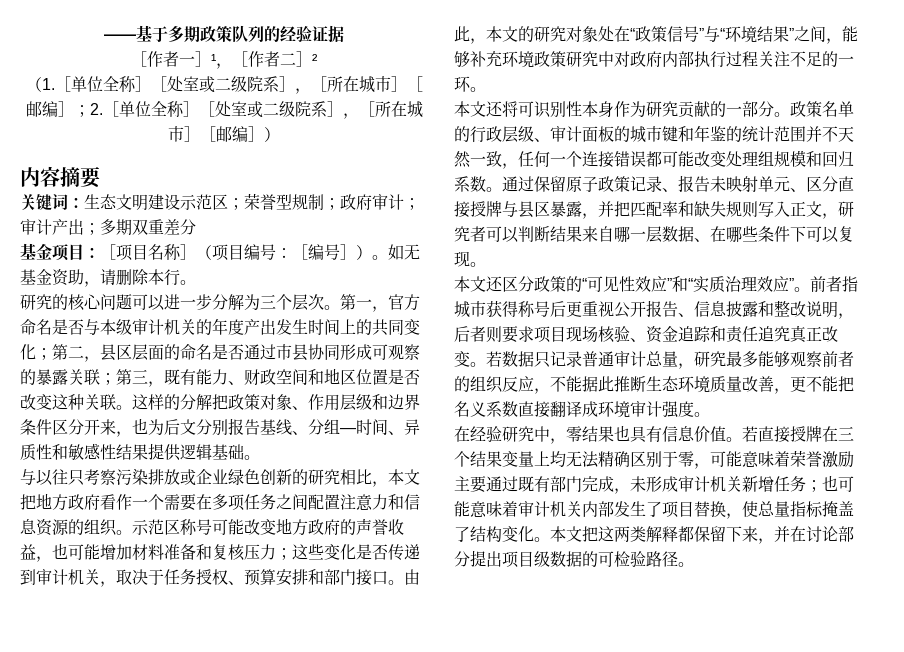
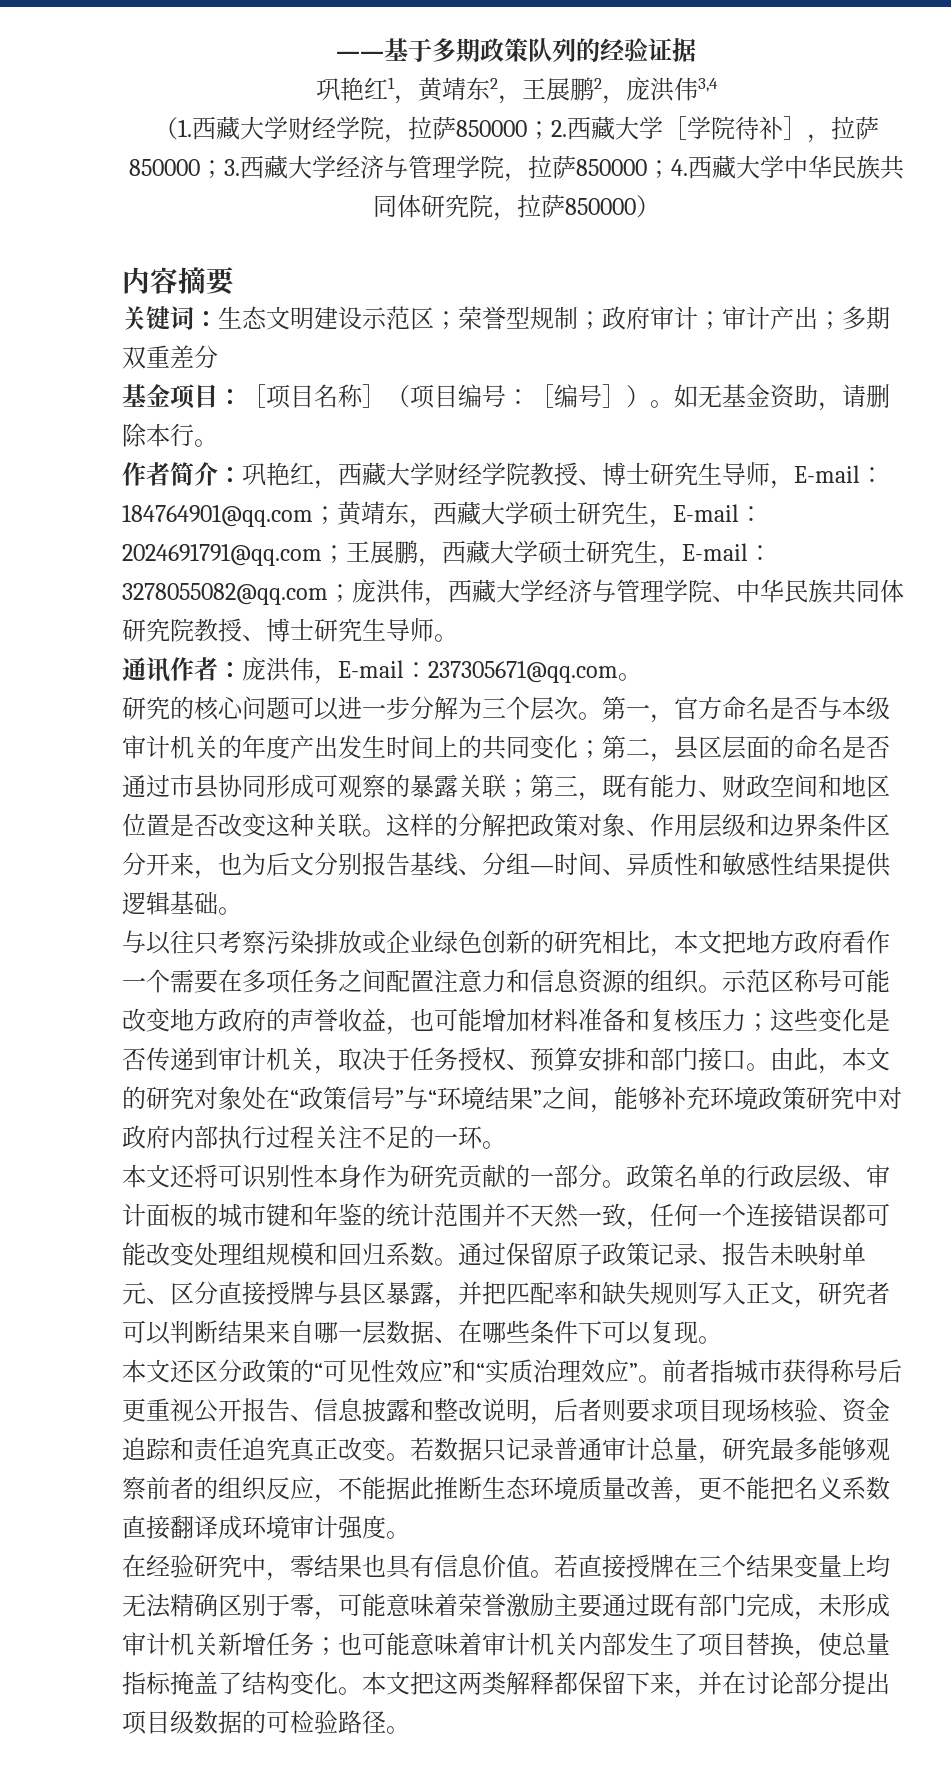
[131,51,318,69] [25,76,423,94] [25,101,423,119] [168,126,264,142] ［作者一］¹，［作者二］² // （1.［单位全称］［处室或二级院系］，［所在城市］［邮编］；2.［单位全称］［处室或二级院系］，［所在城市］［邮编］ -> [315,77,395,101] [393,77,498,104] [497,77,602,104] [601,77,718,104] [153,116,879,143] [128,155,904,182] [372,194,636,221] 巩艳红1，黄靖东2，王展鹏2，庞洪伟3,4 // （1.西藏大学财经学院，拉萨850000；2.西藏大学［学院待补］，拉萨850000；3.西藏大学经济与管理学院，拉萨850000；4.西藏大学中华民族共同体研究院，拉萨850000
(196, 282) none -> [122,462,884,489] [122,501,763,528] [122,540,772,567] [122,579,904,606] [122,618,458,642] [122,657,642,684] // 作者简介：巩艳红，西藏大学财经学院教授、博士研究生导师，E-mail：184764901@qq.com；黄靖东，西藏大学硕士研究生，E-mail：2024691791@qq.com；王展鹏，西藏大学硕士研究生，E-mail：3278055082@qq.com；庞洪伟，西藏大学经济与管理学院、中华民族共同体研究院教授、博士研究生导师。 // 通讯作者：庞洪伟，E-mail：237305671@qq.com。

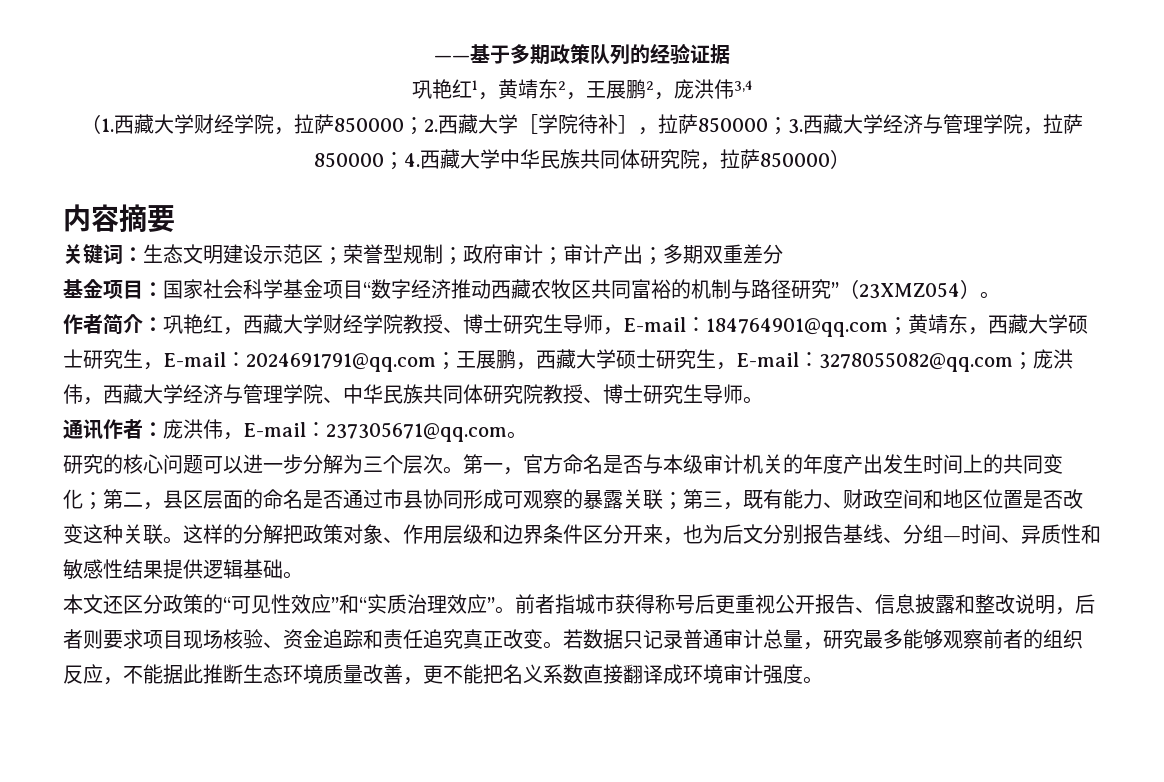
[242,384,890,411] [122,423,194,447] ［项目名称］（项目编号：［编号］）。如无基金资助，请删除本行 -> [163,279,980,299] 国家社会科学基金项目“数字经济推动西藏农牧区共同富裕的机制与路径研究”（23XMZ054）
[122,930,890,957] [122,969,890,994] [122,1008,890,1035] [122,1047,890,1074] [122,1086,902,1113] [122,1125,506,1149] [122,1164,890,1189] [122,1203,890,1230] [122,1242,866,1266] [122,1281,890,1308] [122,1320,722,1345] // 与以往只考察污染排放或企业绿色创新的研究相比，本文把地方政府看作一个需要在多项任务之间配置注意力和信息资源的组织。示范区称号可能改变地方政府的声誉收益，也可能增加材料准备和复核压力；这些变化是否传递到审计机关，取决于任务授权、预算安排和部门接口。由此，本文的研究对象处在“政策信号”与“环境结果”之间，能够补充环境政策研究中对政府内部执行过程关注不足的一环。 // 本文还将可识别性本身作为研究贡献的一部分。政策名单的行政层级、审计面板的城市键和年鉴的统计范围并不天然一致，任何一个连接错误都可能改变处理组规模和回归系数。通过保留原子政策记录、报告未映射单元、区分直接授牌与县区暴露，并把匹配率和缺失规则写入正文，研究者可以判断结果来自哪一层数据、在哪些条件下可以复现。 -> (303, 575) none
[122,1554,890,1581] [122,1593,890,1620] [122,1632,890,1659] [122,1671,890,1698] [122,1710,410,1735] // 在经验研究中，零结果也具有信息价值。若直接授牌在三个结果变量上均无法精确区别于零，可能意味着荣誉激励主要通过既有部门完成，未形成审计机关新增任务；也可能意味着审计机关内部发生了项目替换，使总量指标掩盖了结构变化。本文把这两类解释都保留下来，并在讨论部分提出项目级数据的可检验路径。 -> (823, 680) none

